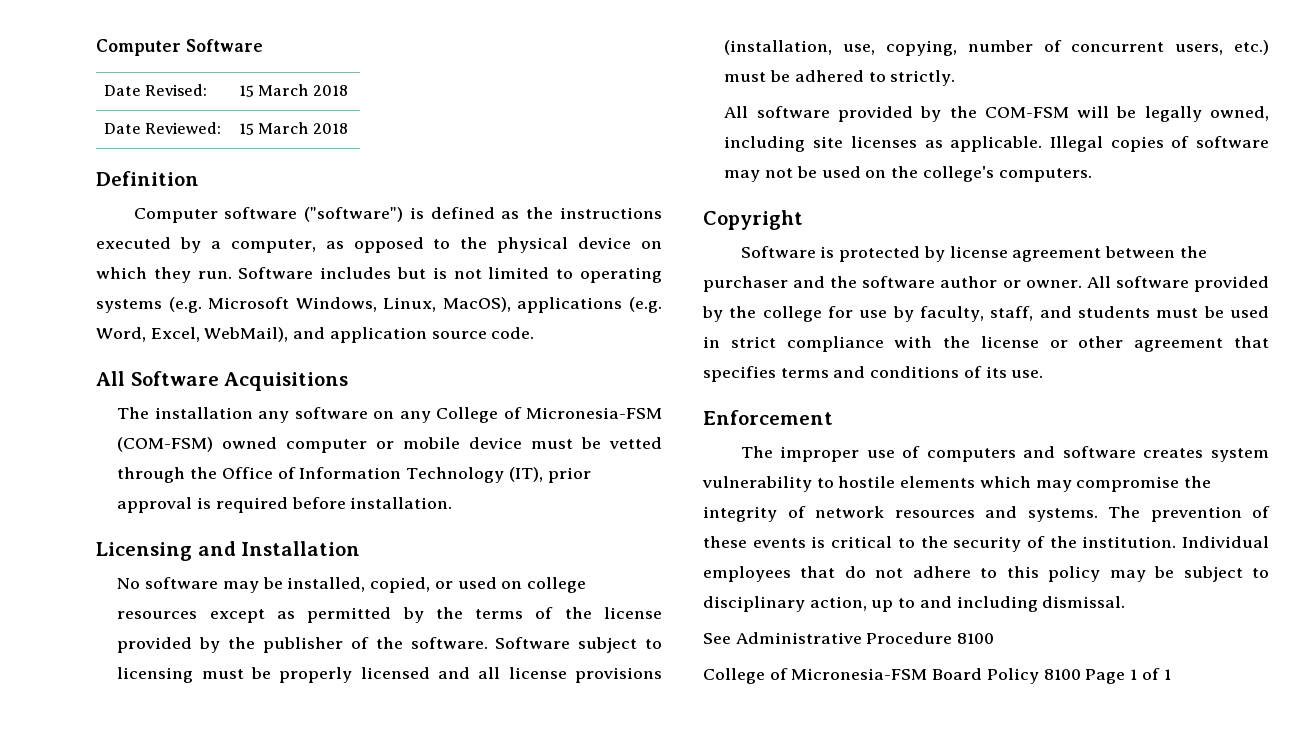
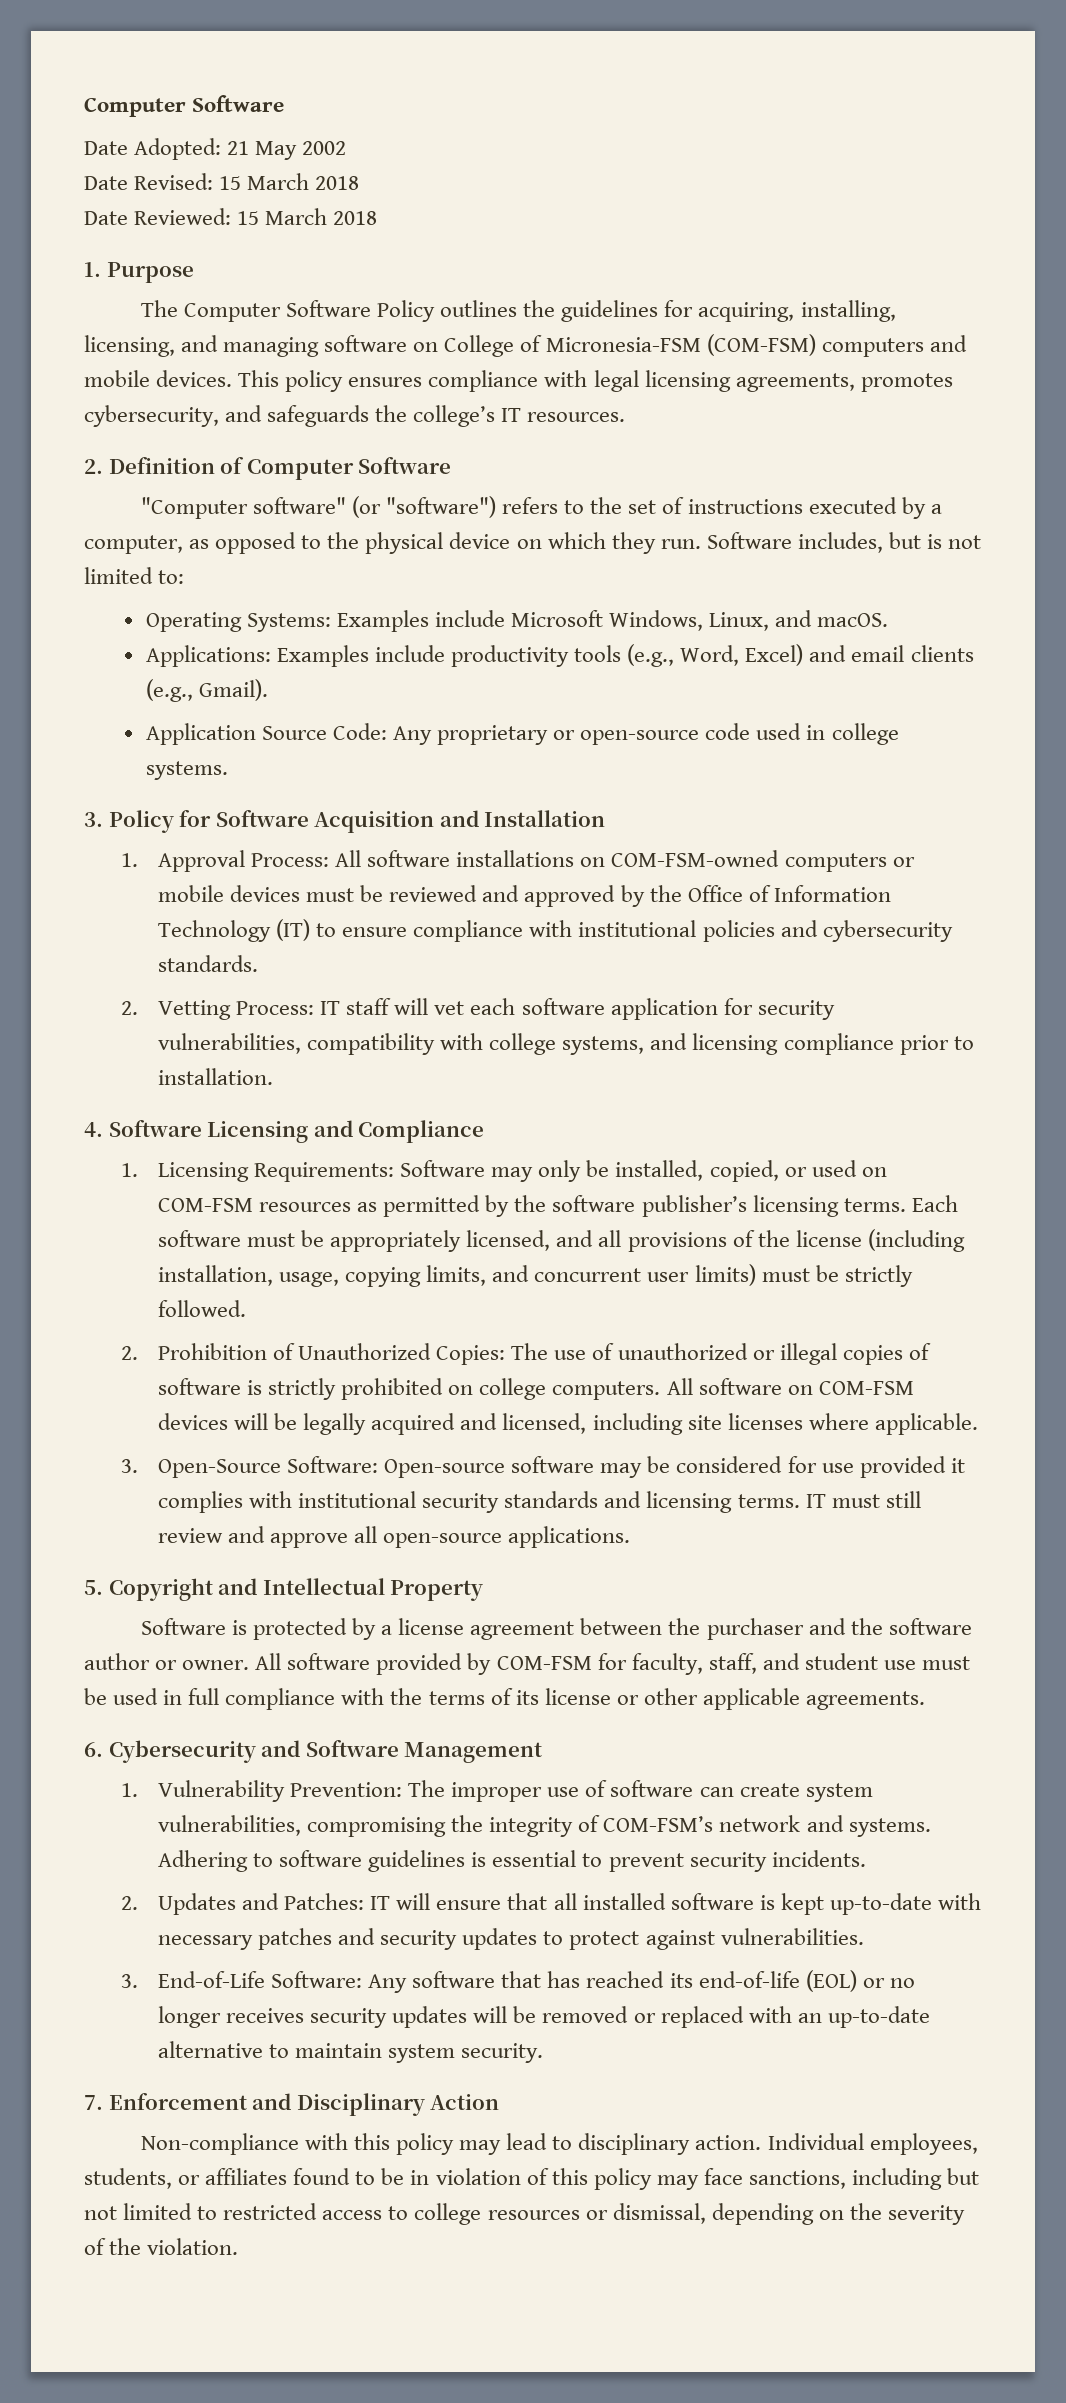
[96,39,263,56] [103,84,208,96] [238,84,348,97] [103,122,222,134] [238,122,348,135] [96,171,199,186] [133,207,554,223] Computer Software // Date Revised: | 15 March 2018 // Date Reviewed: | 15 March 2018 // Definition // Computer software ("software") is defined as the -> [84,95,285,117] [84,138,347,160] [84,173,360,190] [84,208,378,225] [84,262,194,283] [140,300,896,322] [84,334,967,357] [84,370,953,392] [84,405,626,427] [84,457,452,480] [140,496,685,519] Computer Software // Date Adopted: 21 May 2002 // Date Revised: 15 March 2018 // Date Reviewed: 15 March 2018 // 1. Purpose // The Computer Software Policy outlines the guidelines for acquiring, installing, licensing, and managing software on College of Micronesia-FSM (COM-FSM) computers and mobile devices. This policy ensures compliance with legal licensing agreements, promotes cybersecurity, and safeguards the college’s IT resources. // 2. Definition of Computer Software // "Computer software" (or "software") refers to the set of
[320,267,392,279] includes -> [797,532,883,553] includes,
[556,267,663,283] [96,297,662,313] [96,327,535,343] [96,371,349,391] [117,407,662,423] [117,437,368,453] to operating systems (e.g. Microsoft Windows, Linux, MacOS), applications (e.g. Word, Excel, WebMail), and application source code. // All Software Acquisitions // The installation any software on any College of Micronesia-FSM (COM-FSM) owned computer -> [158,570,185,584] [145,610,889,632] [145,644,974,667] [145,679,268,702] [145,723,899,745] [145,761,228,780] [84,810,606,833] [120,850,887,872] to: // Operating Systems: Examples include Microsoft Windows, Linux, and macOS. // Applications: Examples include productivity tools (e.g., Word, Excel) and email clients (e.g., Gmail). // Application Source Code: Any proprietary or open-source code used in college systems. // 3. Policy for Software Acquisition and Installation // 1. Approval Process: All software installations on COM-FSM-owned computers
[469,437,662,449] [117,467,186,483] device must be vetted through -> [230,885,645,907] devices must be reviewed and approved by
[508,467,591,483] [117,497,453,513] [96,541,361,561] [117,577,259,593] (IT), prior approval is required before installation. // Licensing and Installation // No software may -> [276,919,953,942] [157,955,258,972] [120,998,835,1020] [157,1033,974,1055] [157,1068,273,1085] [84,1120,485,1143] [120,1160,582,1182] (IT) to ensure compliance with institutional policies and cybersecurity standards. // 2. Vetting Process: IT staff will vet each software application for security vulnerabilities, compatibility with college systems, and licensing compliance prior to installation. // 4. Software Licensing and Compliance // 1. Licensing Requirements: Software may only
[527,577,587,593] [117,609,265,623] college resources except -> [157,1198,352,1212] COM-FSM resources
[475,607,663,619] [117,637,663,653] [117,667,662,683] [724,40,1269,56] [724,70,956,86] [724,106,1270,122] terms of the license provided by the publisher of the software. Software subject to licensing must be properly licensed and all license provisions (installation, use, copying, number of concurrent users, etc.) must be adhered to strictly. // All software provided by the COM-FSM will be legally owned, -> [552,1195,958,1217] [157,1229,965,1252] [157,1264,913,1287] [157,1300,246,1317] [120,1343,931,1365] [157,1378,914,1400] [157,1413,587,1435] software publisher’s licensing terms. Each software must be appropriately licensed, and all provisions of the license (including installation, usage, copying limits, and concurrent user limits) must be strictly followed. // 2. Prohibition of Unauthorized Copies: The use of unauthorized or illegal copies of software is strictly prohibited on college computers. All software on COM-FSM devices will be legally acquired and licensed,
[924,140,943,148] as -> [808,1413,869,1430] where
[1049,136,1269,152] [724,166,1092,182] [703,210,803,230] Illegal copies of software may not be used on the college's computers. // Copyright -> [120,1456,965,1478] [157,1491,921,1513] [157,1526,631,1548] [84,1578,484,1601] // 3. Open-Source Software: Open-source software may be considered for use provided it complies with institutional security standards and licensing terms. IT must still review and approve all open-source applications. // 5. Copyright and Intellectual Property
(945, 254) none -> [381,1625,393,1635] a
[729,306,914,322] the college for use by -> [496,1653,627,1670] COM-FSM for
[1078,306,1150,318] students -> [804,1653,916,1670] student use
[730,336,776,348] strict -> [188,1688,220,1705] full
[980,336,1269,352] [703,366,1044,382] [703,410,833,425] [740,446,1269,462] [702,476,1212,492] [703,506,1270,522] [703,536,1269,552] [703,566,1269,582] [703,596,1126,612] [703,632,995,644] [703,668,1171,684] license or other agreement that specifies terms and conditions of its use. // Enforcement // The improper use of computers and software creates system vulnerability to hostile elements which may compromise the integrity of network resources and systems. The prevention of these events is critical to the security of the institution. Individual employees that do not adhere to this policy may be subject to disciplinary action, up to and including dismissal. // See Administrative Procedure 8100 // College of Micronesia-FSM Board Policy 8100 Page 1 of 1 -> [428,1688,926,1710] [84,1740,543,1763] [120,1780,873,1802] [157,1815,931,1837] [157,1850,866,1872] [120,1893,981,1915] [157,1928,864,1950] [120,1970,915,1993] [157,2006,930,2028] [157,2041,544,2063] [84,2093,500,2116] [140,2133,978,2155] [84,2168,980,2190] [84,2203,965,2225] [84,2238,239,2255] terms of its license or other applicable agreements. // 6. Cybersecurity and Software Management // 1. Vulnerability Prevention: The improper use of software can create system vulnerabilities, compromising the integrity of COM-FSM’s network and systems. Adhering to software guidelines is essential to prevent security incidents. // 2. Updates and Patches: IT will ensure that all installed software is kept up-to-date with necessary patches and security updates to protect against vulnerabilities. // 3. End-of-Life Software: Any software that has reached its end-of-life (EOL) or no longer receives security updates will be removed or replaced with an up-to-date alternative to maintain system security. // 7. Enforcement and Disciplinary Action // Non-compliance with this policy may lead to disciplinary action. Individual employees, students, or affiliates found to be in violation of this policy may face sanctions, including but not limited to restricted access to college resources or dismissal, depending on the severity of the violation.

